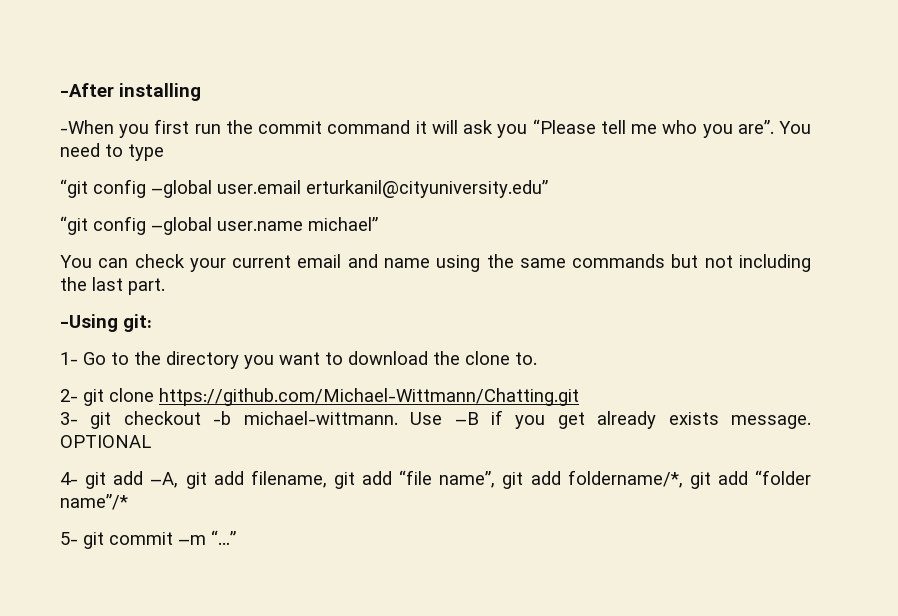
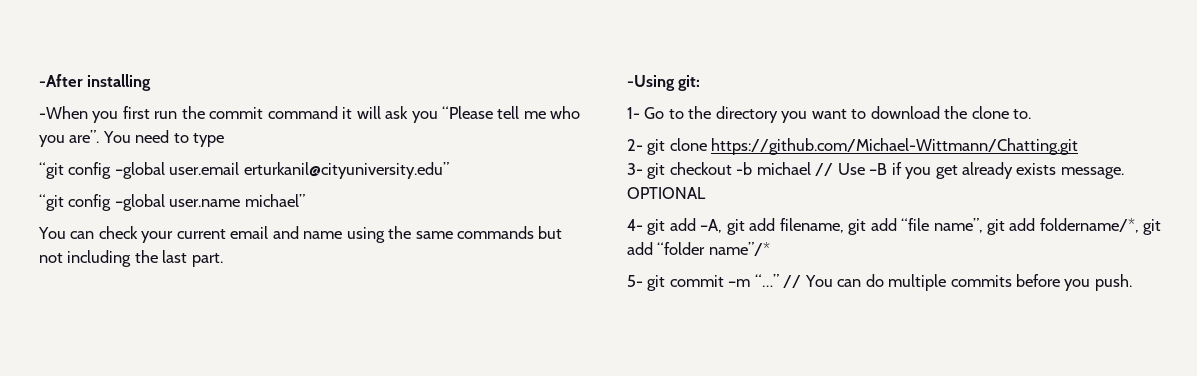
[243,411,398,425] michael-wittmann. -> [756,162,834,176] michael //
(236, 537) none -> [783,274,1132,291] // You can do multiple commits before you push.

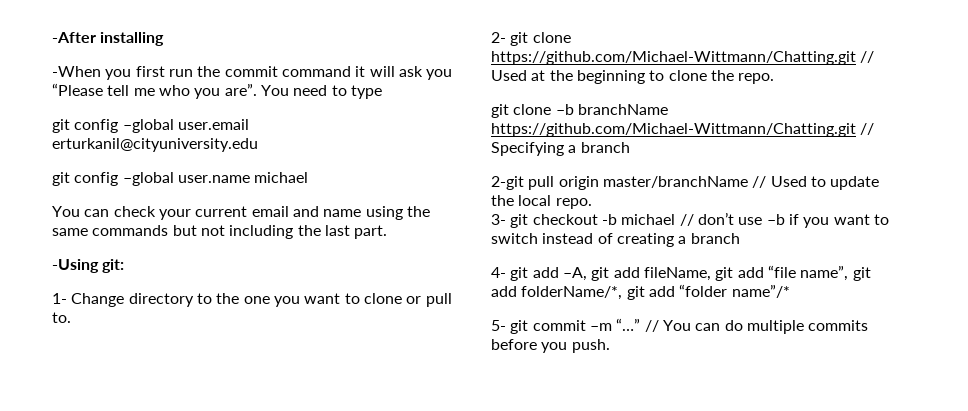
[39,162,64,179] “git -> [52,119,70,133] git
[243,162,449,179] [39,194,64,211] erturkanil@cityuniversity.edu” // “git -> [52,138,258,152] [52,172,70,186] erturkanil@cityuniversity.edu // git
[244,194,305,207] michael” -> [254,172,309,183] michael
[644,107,665,119] Go -> [71,293,194,307] Change directory
[715,106,1009,123] directory you want to download the clone -> [243,293,452,307] one you want to clone or pull
(1079, 146) none -> [860,51,875,63] [491,70,775,84] [491,104,668,118] [491,123,875,137] [491,142,630,156] [491,176,880,190] [491,195,592,209] // Used at the beginning to clone the repo. // git clone –b branchName https://github.com/Michael-Wittmann/Chatting.git // Specifying a branch // 2-git pull origin master/branchName // Used to update the local repo.
[837,162,1124,179] [627,187,706,199] Use –B if you get already exists message. OPTIONAL -> [697,212,889,228] [491,233,740,247] don’t use –b if you want to switch instead of creating a branch
[779,218,844,233] filename, -> [643,267,711,281] fileName,
[1039,218,1139,233] foldername/*, -> [521,286,623,300] folderName/*,

